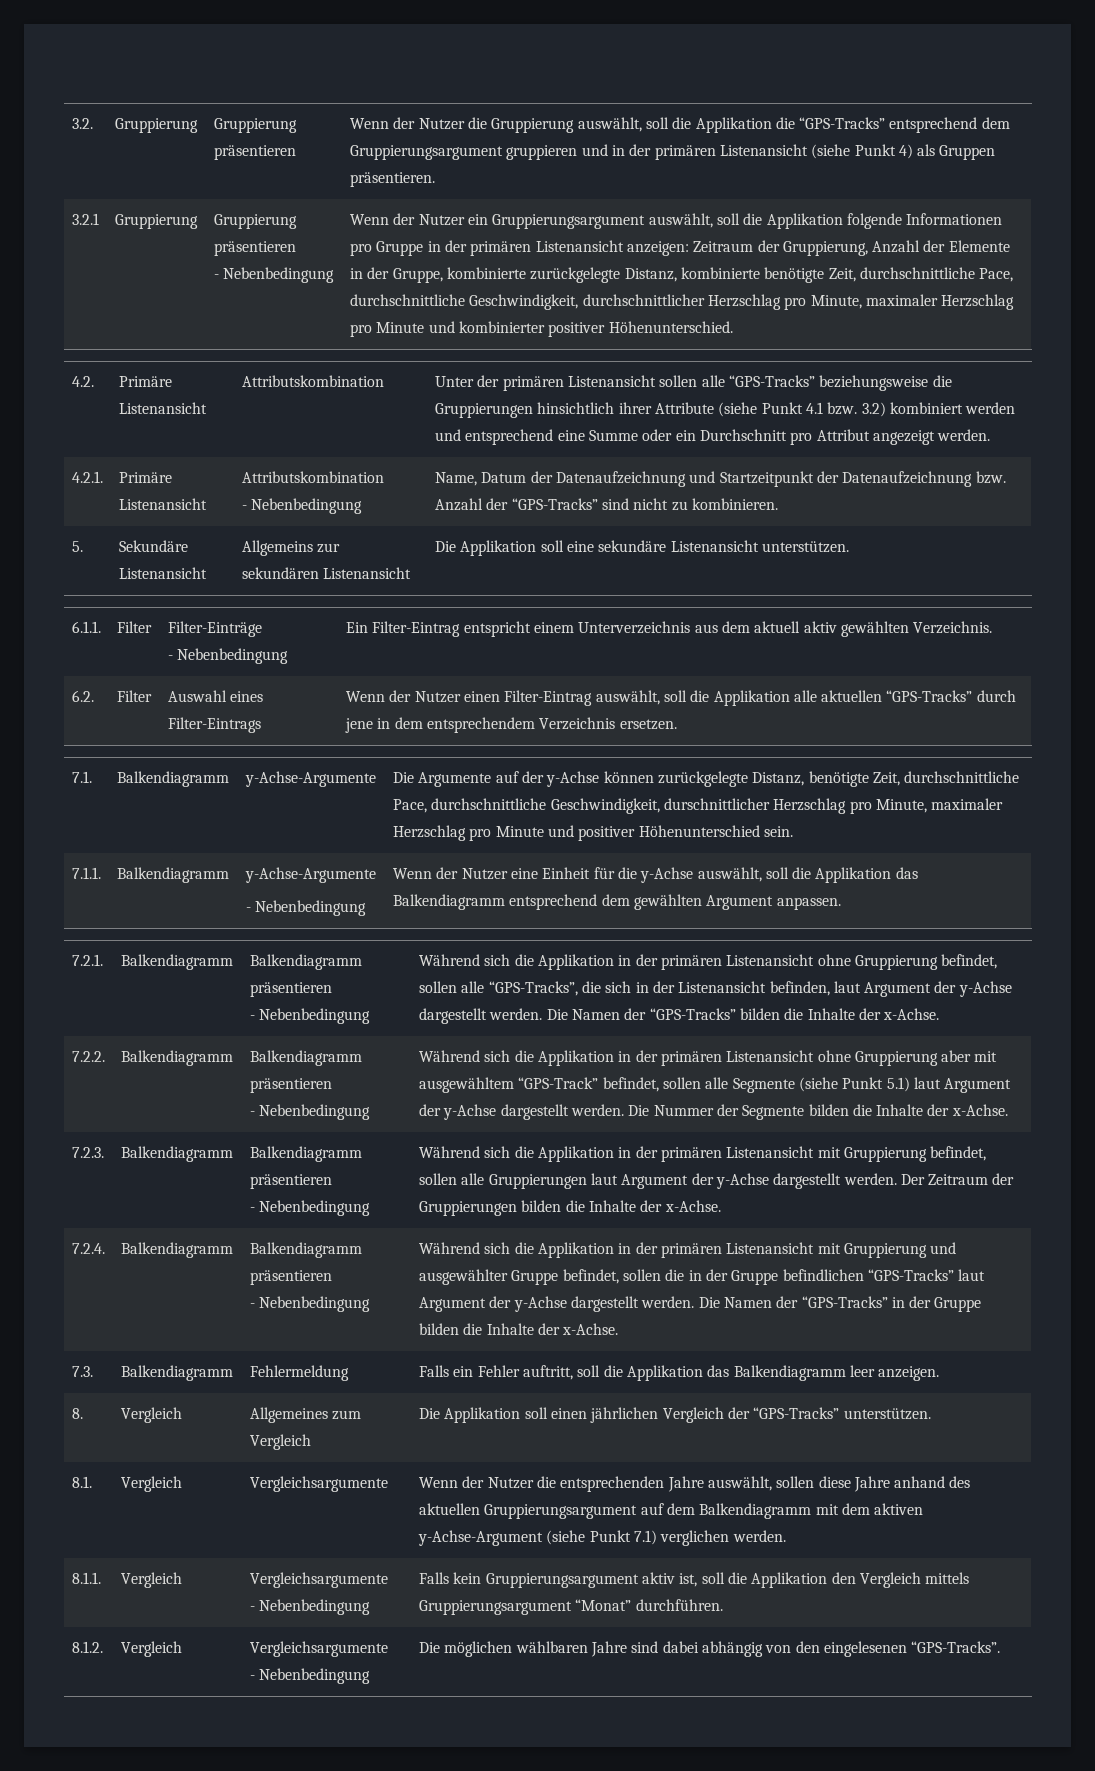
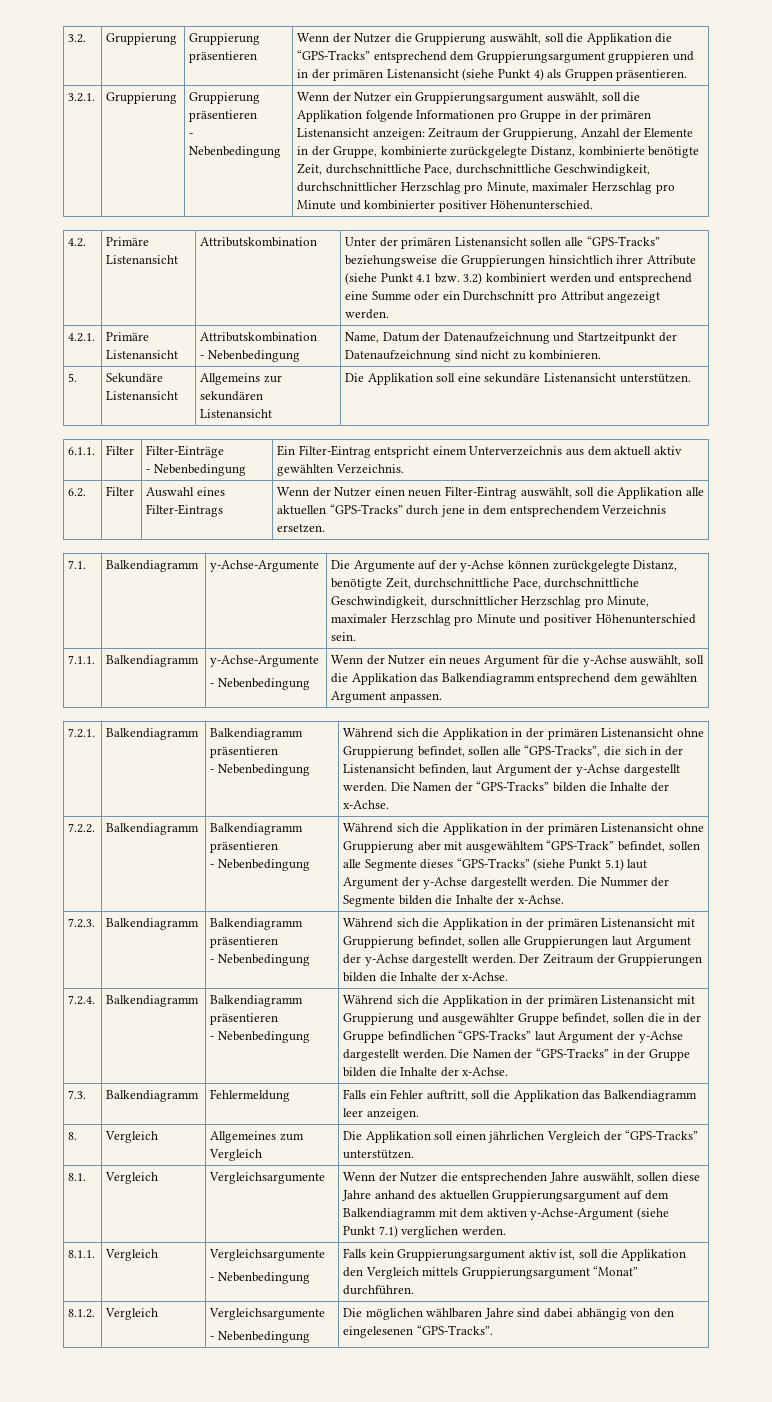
[71,213,99,225] 3.2.1 -> [68,93,96,102] 3.2.1.
[975,471,1006,484] [434,498,598,511] bzw. Anzahl der “GPS-Tracks” -> (452, 356) none
(500, 696) none -> [408,489,442,497] neuen
[510,867,591,879] eine Einheit -> [428,655,539,667] ein neues Argument
(795, 1085) none -> [420,858,530,869] dieses “GPS-Tracks”

